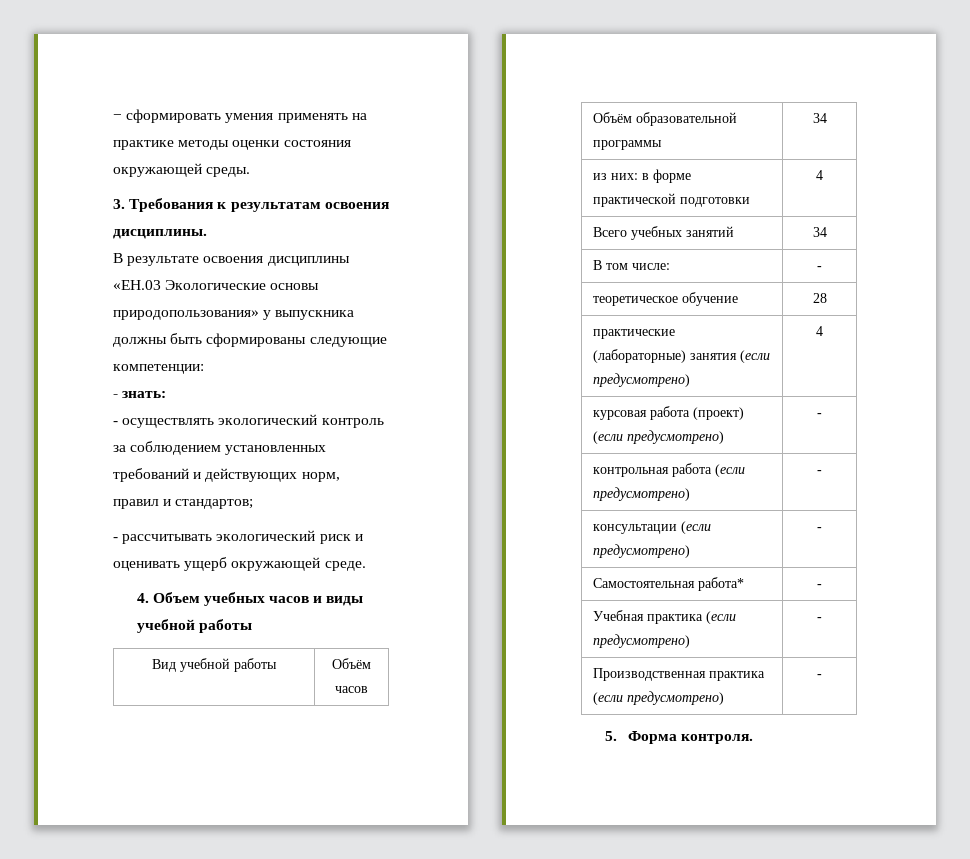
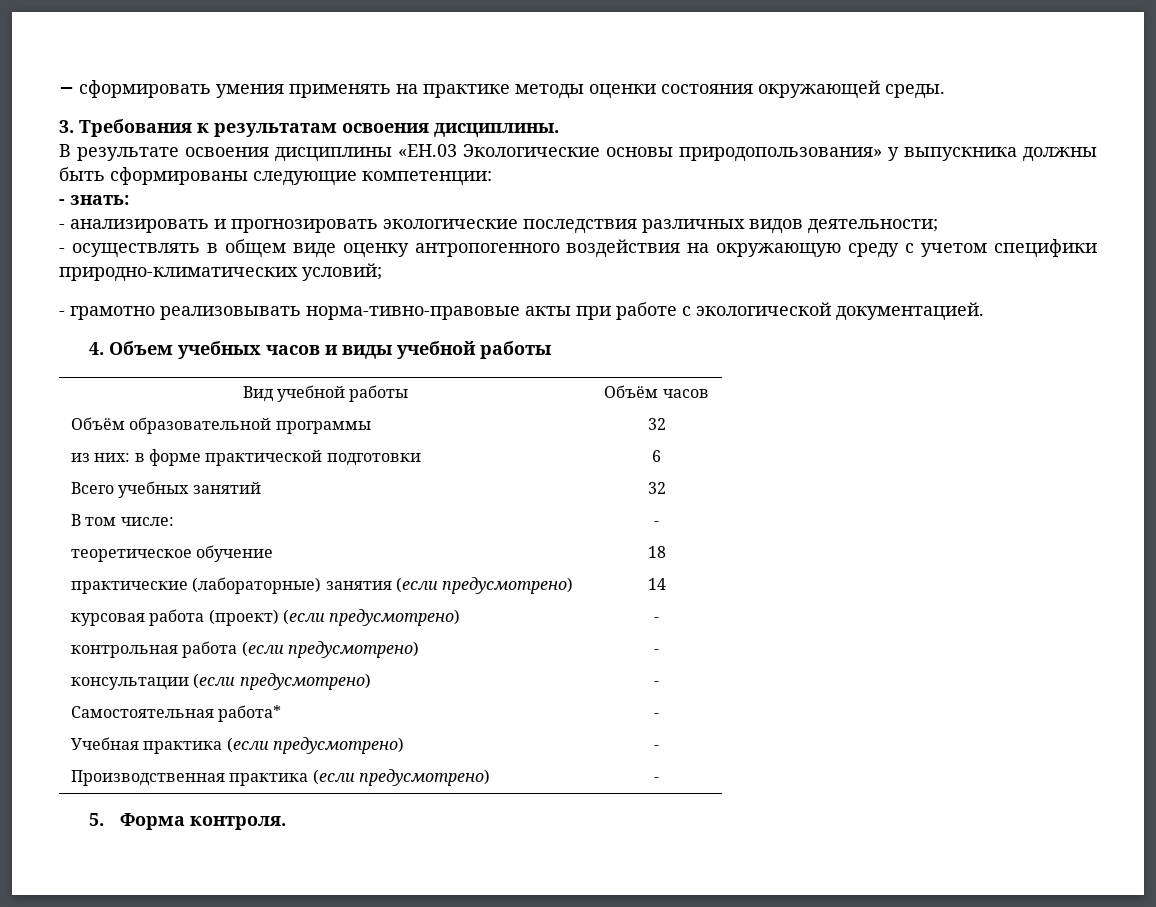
[122,414,384,428] [113,441,327,455] [113,468,340,482] [113,499,254,509] [113,530,363,544] [113,557,366,571] осуществлять экологический контроль за соблюдением установленных требований и действующих норм, правил и стандартов; // - рассчитывать экологический риск и оценивать ущерб окружающей среде. -> [70,219,938,234] [59,239,1097,258] [59,263,382,282] [59,302,984,321] анализировать и прогнозировать экологические последствия различных видов деятельности; // - осуществлять в общем виде оценку антропогенного воздействия на окружающую среду с учетом специфики природно-климатических условий; // - грамотно реализовывать норма-тивно-правовые акты при работе с экологической документацией.
[812,113,827,123] 34 -> [647,418,666,430] 32
[816,170,823,180] 4 -> [652,450,661,462] 6
[812,227,827,237] 34 -> [647,482,666,494] 32
[812,293,827,303] 28 -> [647,546,666,558] 18
[816,326,823,336] 4 -> [647,578,666,590] 14

